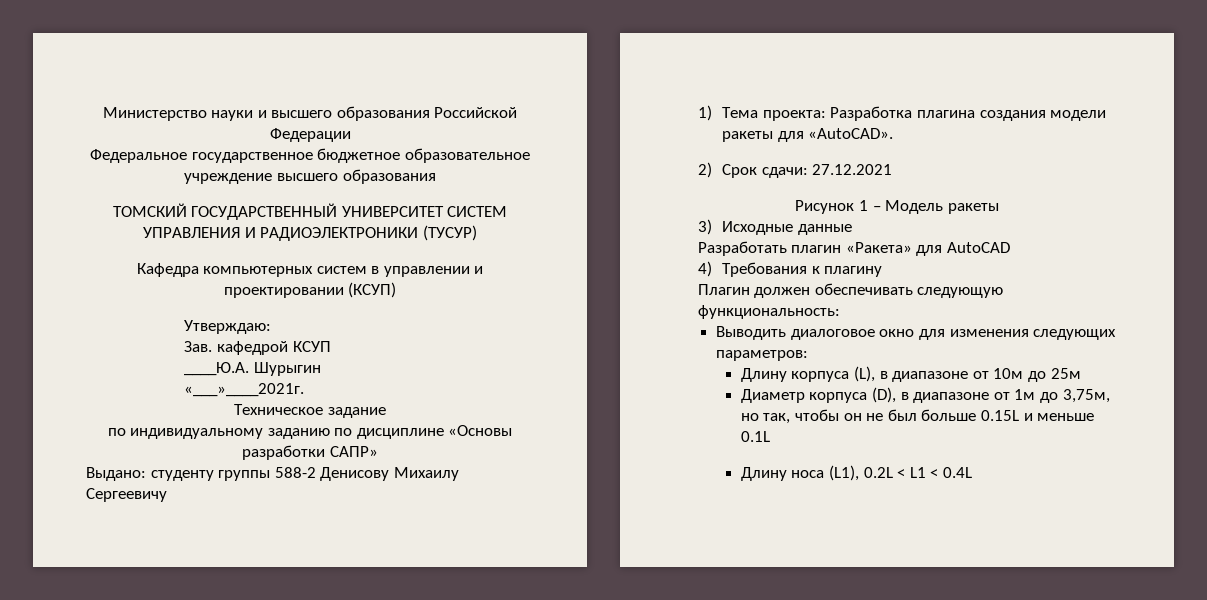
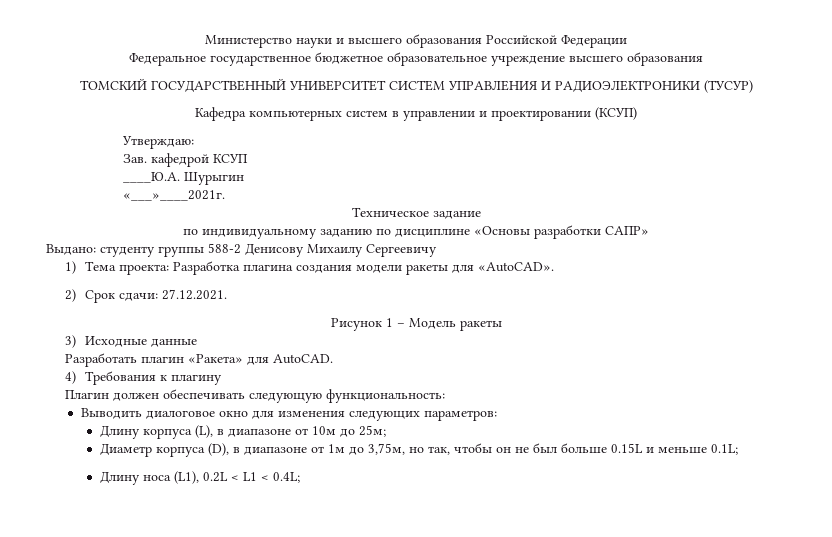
[812,164,893,175] 27.12.2021 -> [161,289,227,300] 27.12.2021.
[946,242,1010,253] AutoCAD -> [273,354,334,364] AutoCAD.
[1050,368,1081,379] 25м -> [358,425,386,437] 25м;
[740,431,770,442] 0.1L -> [710,444,738,455] 0.1L;
[943,467,973,478] 0.4L -> [272,472,300,483] 0.4L;

